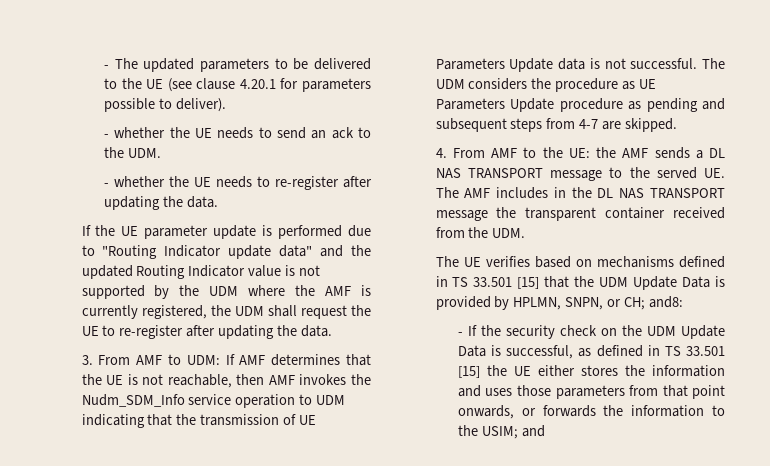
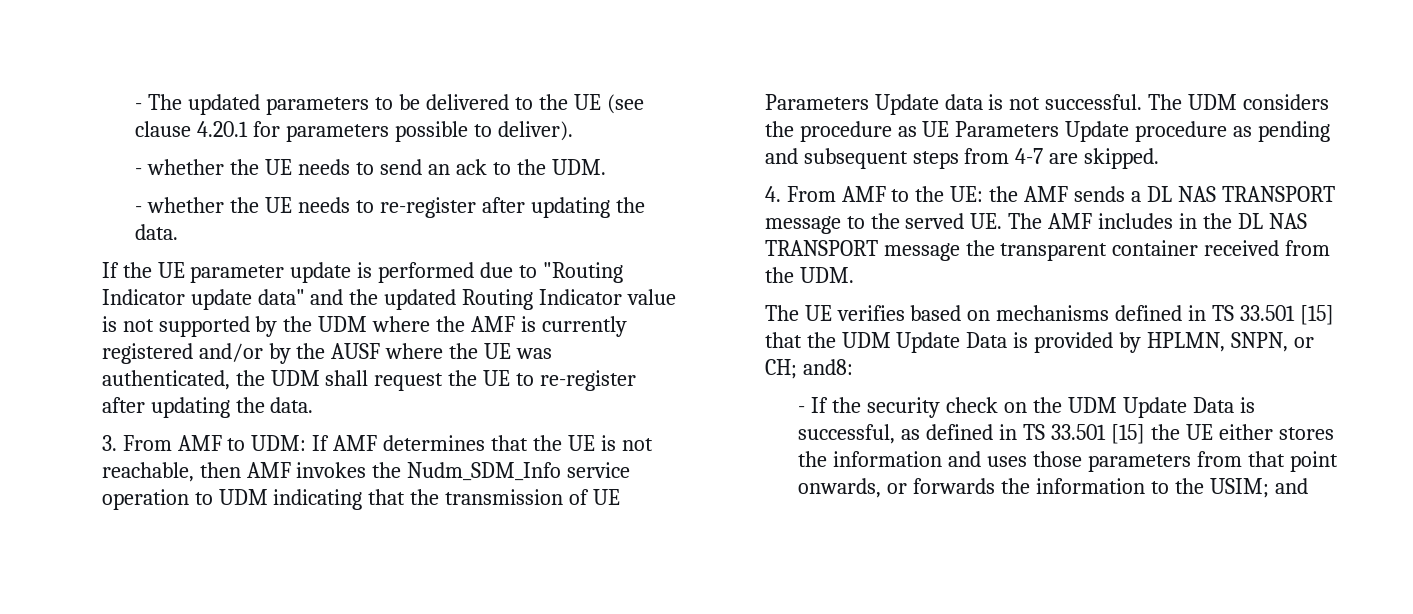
[141,305,207,319] registered, -> [101,343,553,364] [101,370,230,390] registered and/or by the AUSF where the UE was authenticated,

